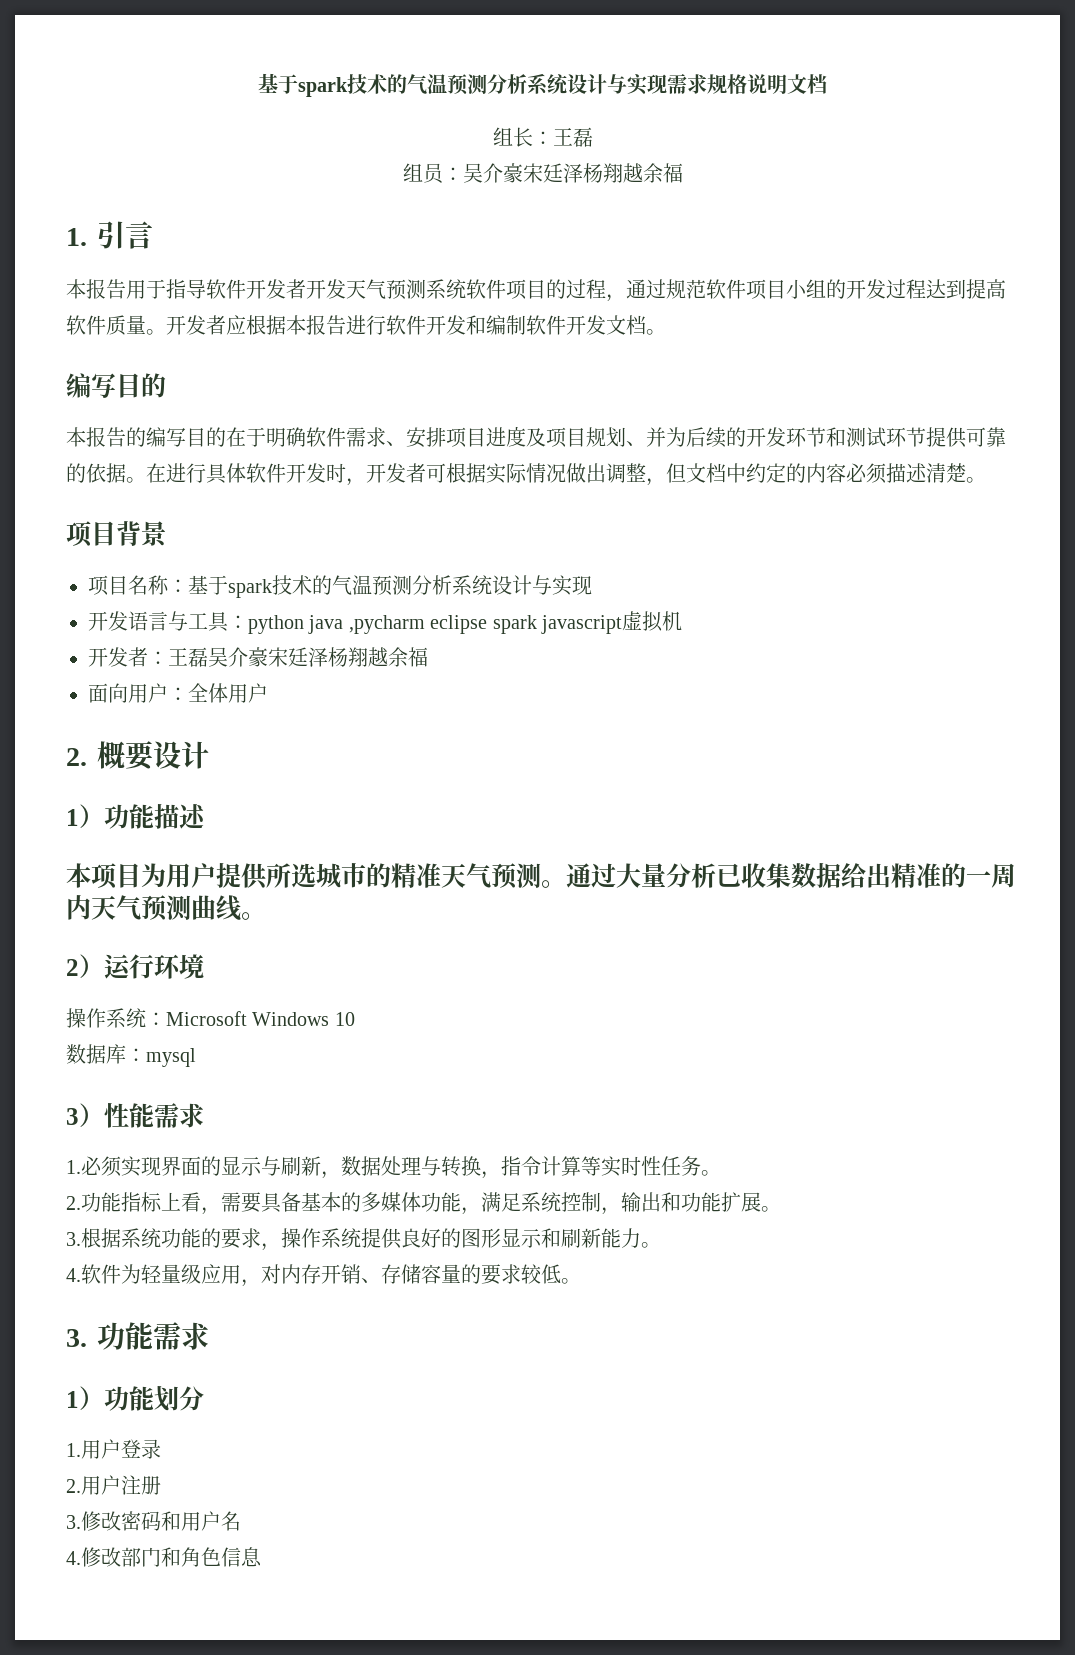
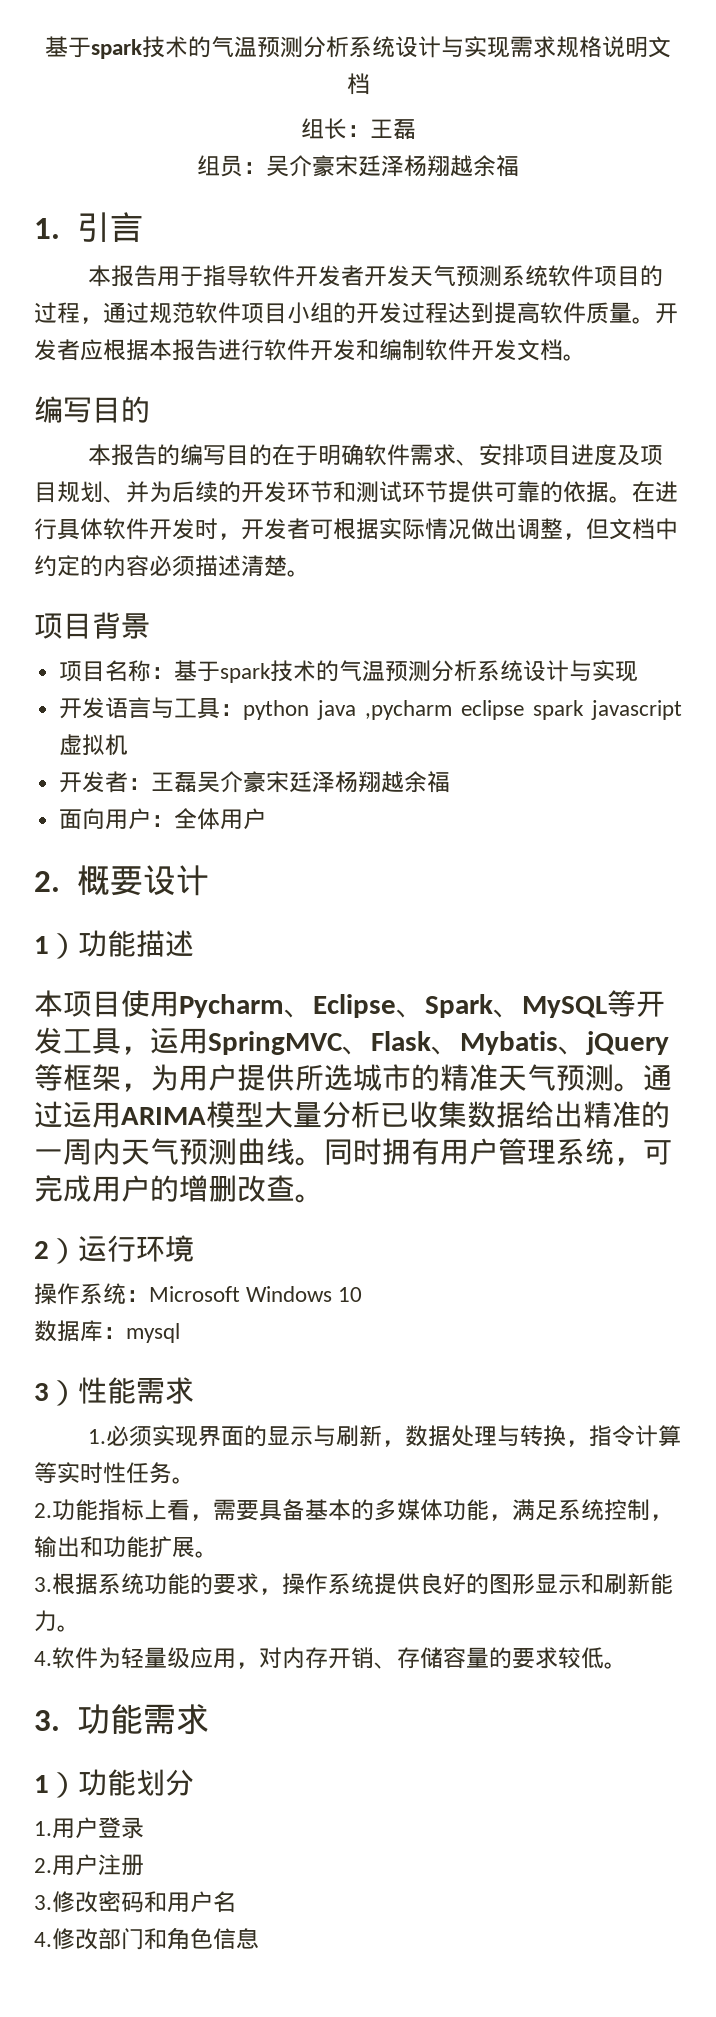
(141, 875) none -> [121,990,665,1018] [34,1027,669,1055] [34,1064,150,1092] 使用Pycharm、Eclipse、Spark、MySQL等开发工具，运用SpringMVC、Flask、Mybatis、jQuery等框架，
(616, 875) none -> [63,1101,264,1128] 运用ARIMA模型
(266, 916) none -> [324,1138,672,1166] [34,1175,324,1203] 同时拥有用户管理系统，可完成用户的增删改查。

